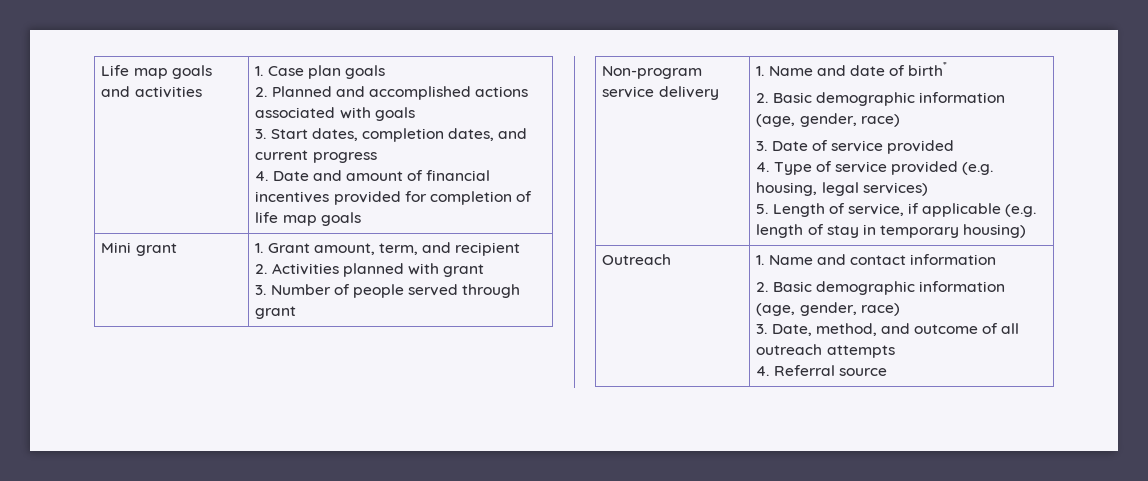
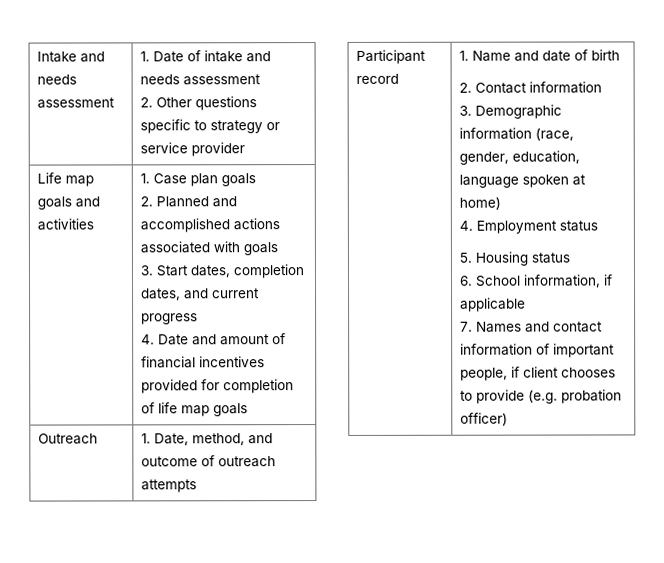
(101, 70) none -> [36,51,105,63] [36,74,77,85] [36,97,115,109] [139,50,271,63] [139,74,261,86] [139,96,257,111] [139,119,280,134] [139,142,245,157] Intake and needs assessment | 1. Date of intake and needs assessment // 2. Other questions specific to strategy or service provider //
[101,242,177,256] [255,242,521,256] [255,263,485,277] [255,284,521,298] [255,306,297,319] [602,66,703,79] [602,86,719,100] Mini grant | 1. Grant amount, term, and recipient // 2. Activities planned with grant // 3. Number of people served through grant // Non-program service delivery -> [37,433,98,445] [140,433,273,446] [140,455,276,468] [140,479,197,493] [355,49,426,64] [355,73,399,84] Outreach | 1. Date, method, and outcome of outreach attempts // Participant record
[908,62,948,76] [756,92,1005,106] [756,113,900,127] [756,140,955,154] [756,161,994,175] [756,182,928,196] [756,203,1037,217] [756,224,1027,238] [602,254,672,265] [756,254,997,265] [756,281,1005,295] [756,302,900,316] [756,323,1020,336] [756,344,895,358] [756,365,887,376] birth* // 2. Basic demographic information (age, gender, race) // 3. Date of service provided // 4. Type of service provided (e.g. housing, legal services) // 5. Length of service, if applicable (e.g. length of stay in temporary housing) // Outreach | 1. Name and contact information // 2. Basic demographic information (age, gender, race) // 3. Date, method, and outcome of all outreach attempts // 4. Referral source -> [590,49,620,61] [458,81,602,94] [458,104,562,119] [458,127,574,141] [458,150,580,165] [458,174,586,188] [458,196,501,210] [458,220,598,234] [458,251,570,266] [458,274,613,288] [459,297,526,312] [459,321,603,333] [459,343,615,358] [459,366,616,381] [459,389,622,404] [459,412,508,426] birth // 2. Contact information // 3. Demographic information (race, gender, education, language spoken at home) // 4. Employment status // 5. Housing status // 6. School information, if applicable // 7. Names and contact information of important people, if client chooses to provide (e.g. probation officer)

